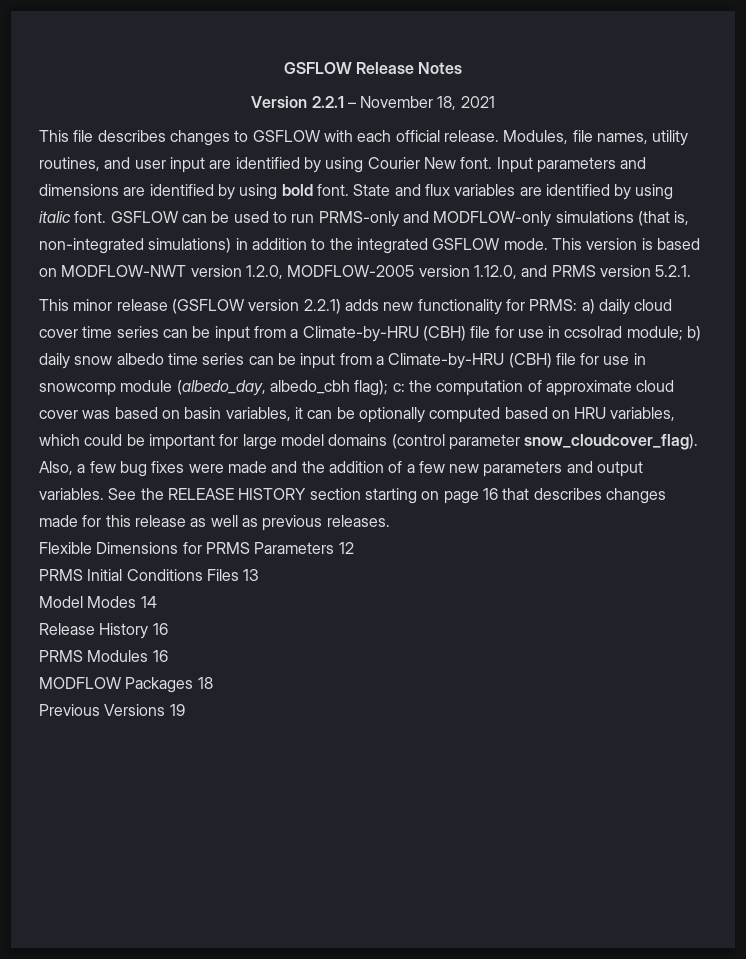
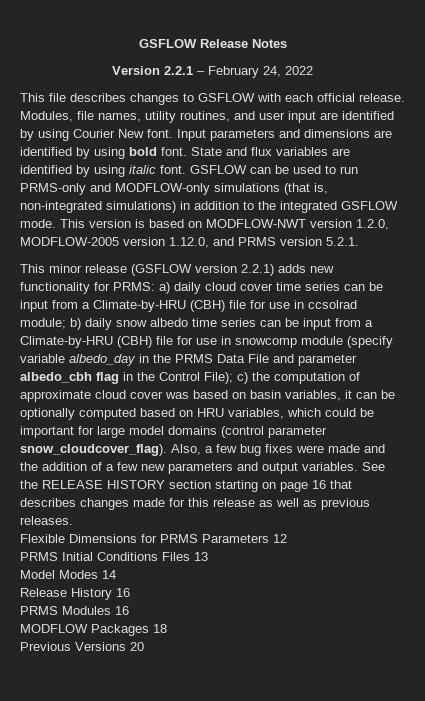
[360,96,495,110] November 18, 2021 -> [208,66,313,78] February 24, 2022
[176,380,405,396] (albedo_day, albedo_cbh flag); c: -> [347,336,393,348] [20,354,357,366] [20,372,248,384] (specify variable albedo_day in the PRMS Data File and parameter albedo_cbh flag in the Control File); c)
[169,704,185,716] 19 -> [130,642,144,651] 20

